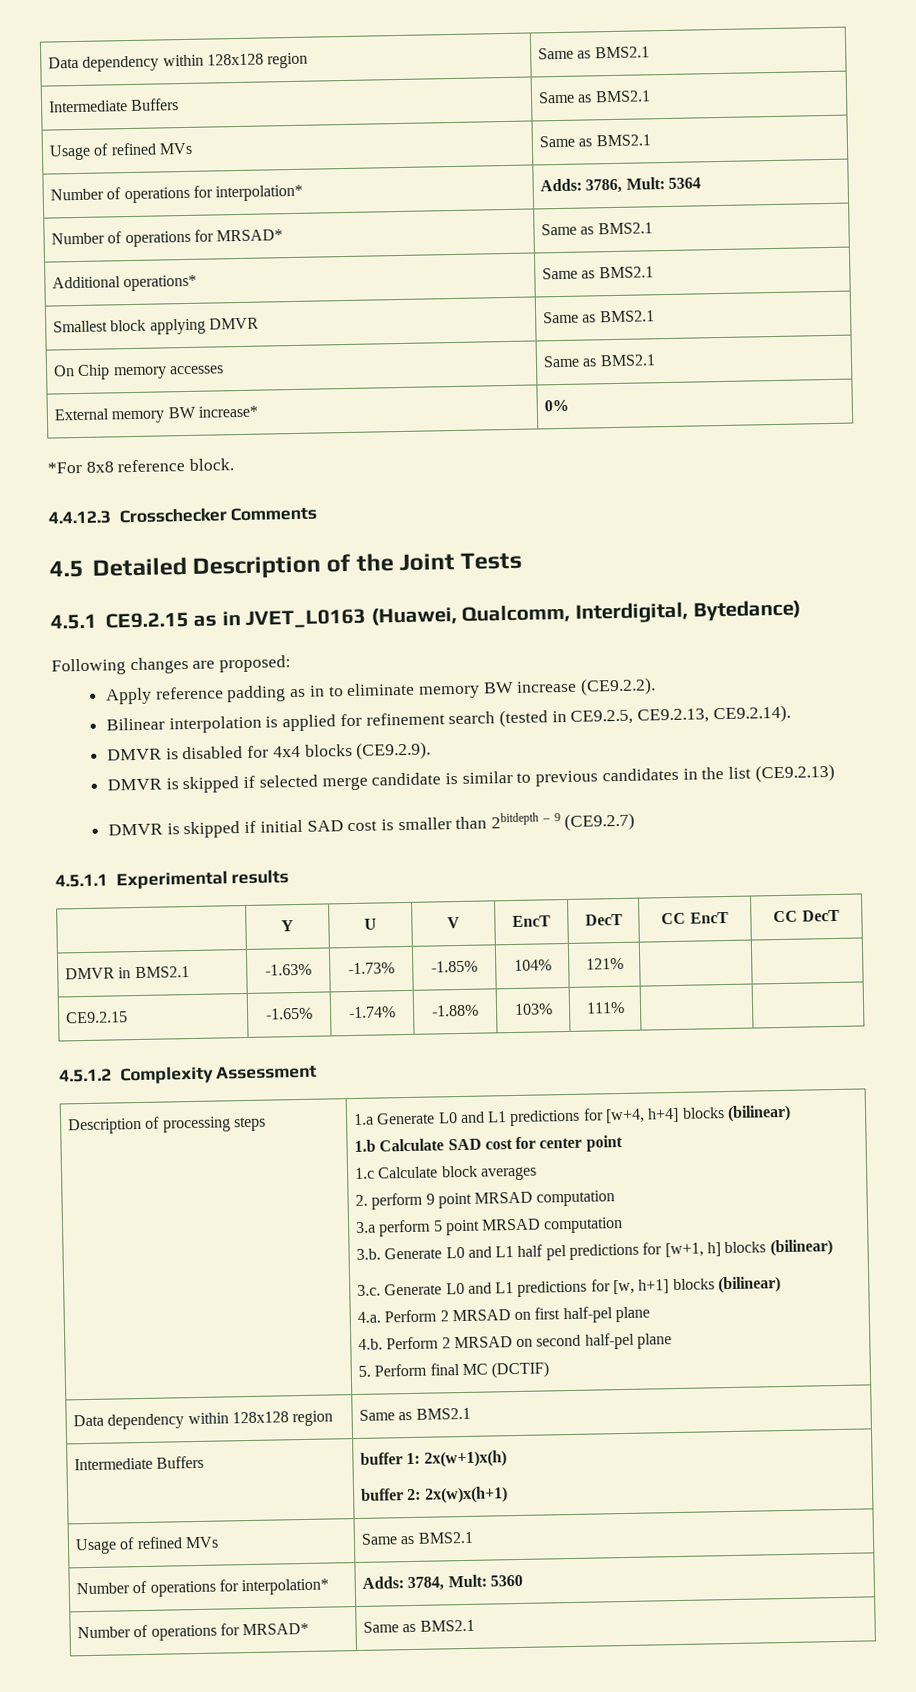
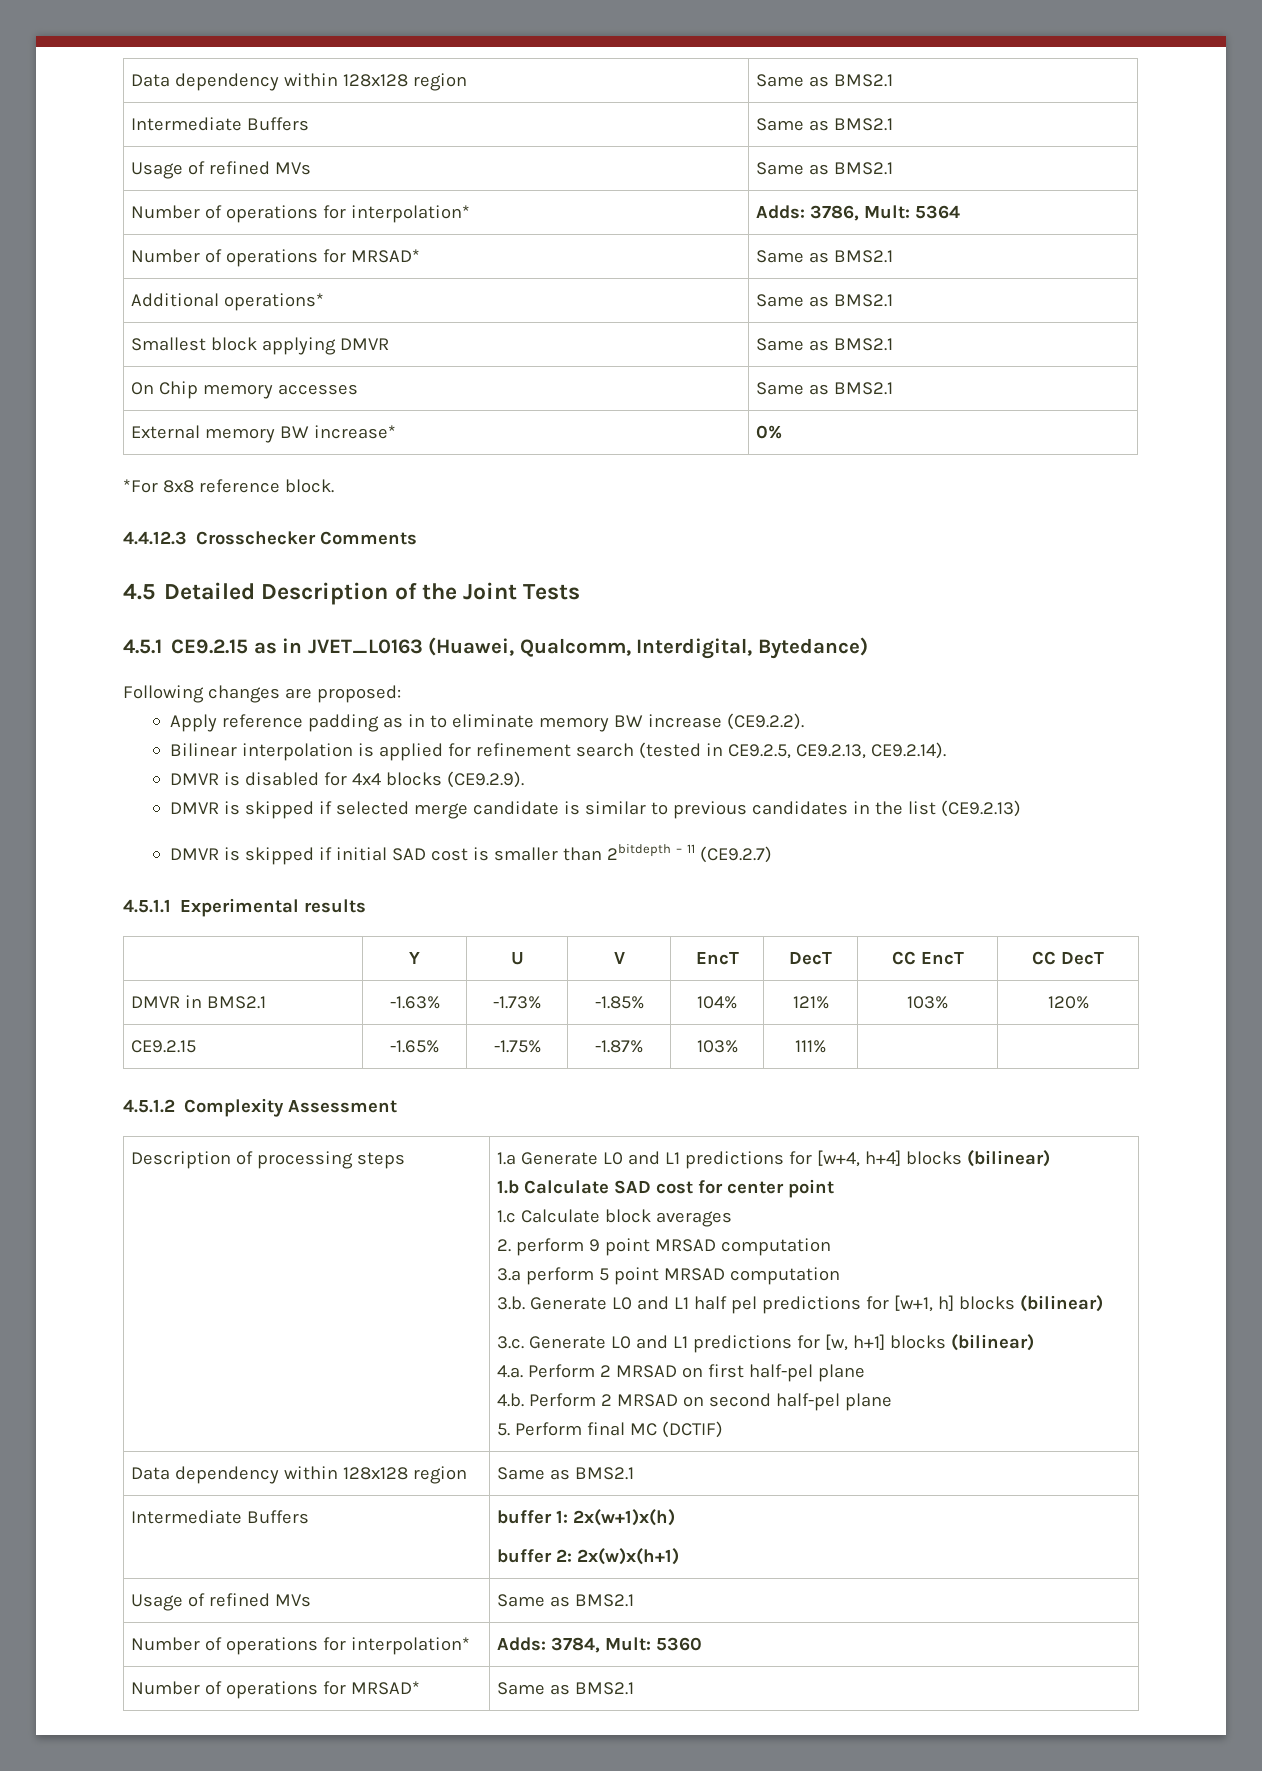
[553,813,561,822] 9 -> [686,844,695,853] 11
(624, 963) | -> [907,996,948,1009] [1047,996,1089,1009] 103% | 120%
[348,1006,396,1019] [431,1004,479,1017] -1.74% | -1.88% -> [493,1040,541,1053] [595,1040,643,1053] -1.75% | -1.87%

